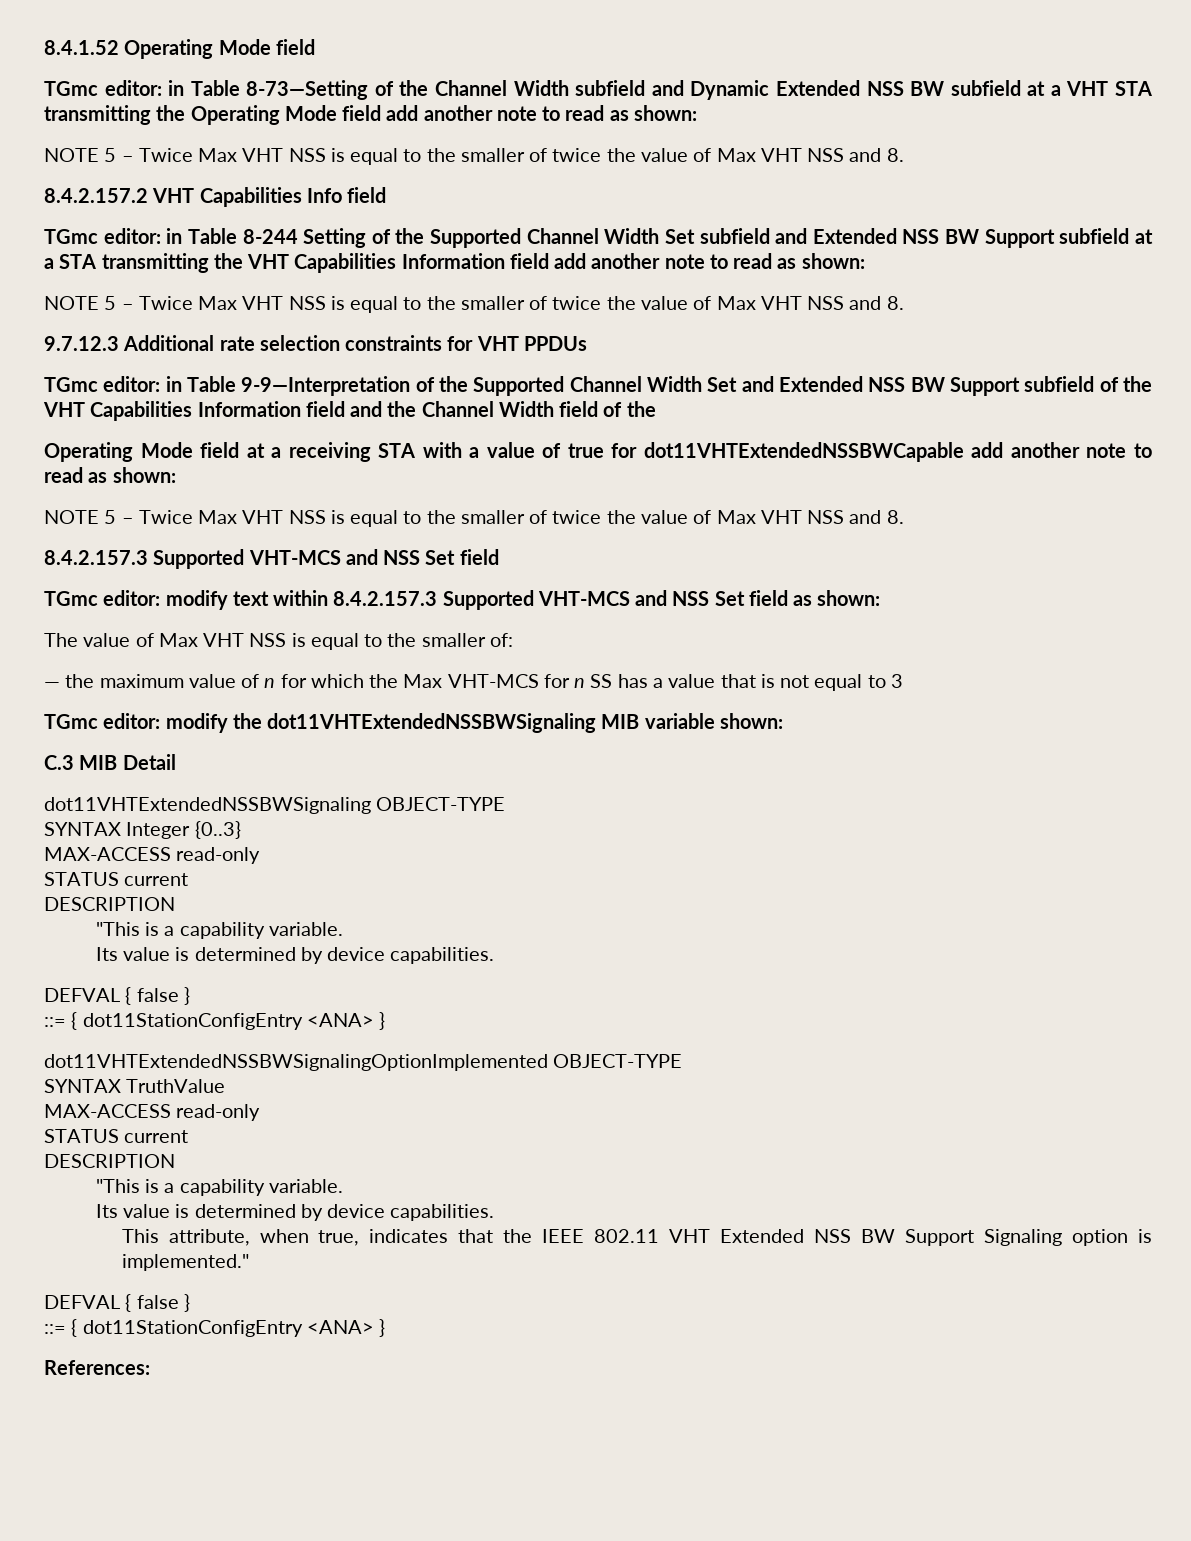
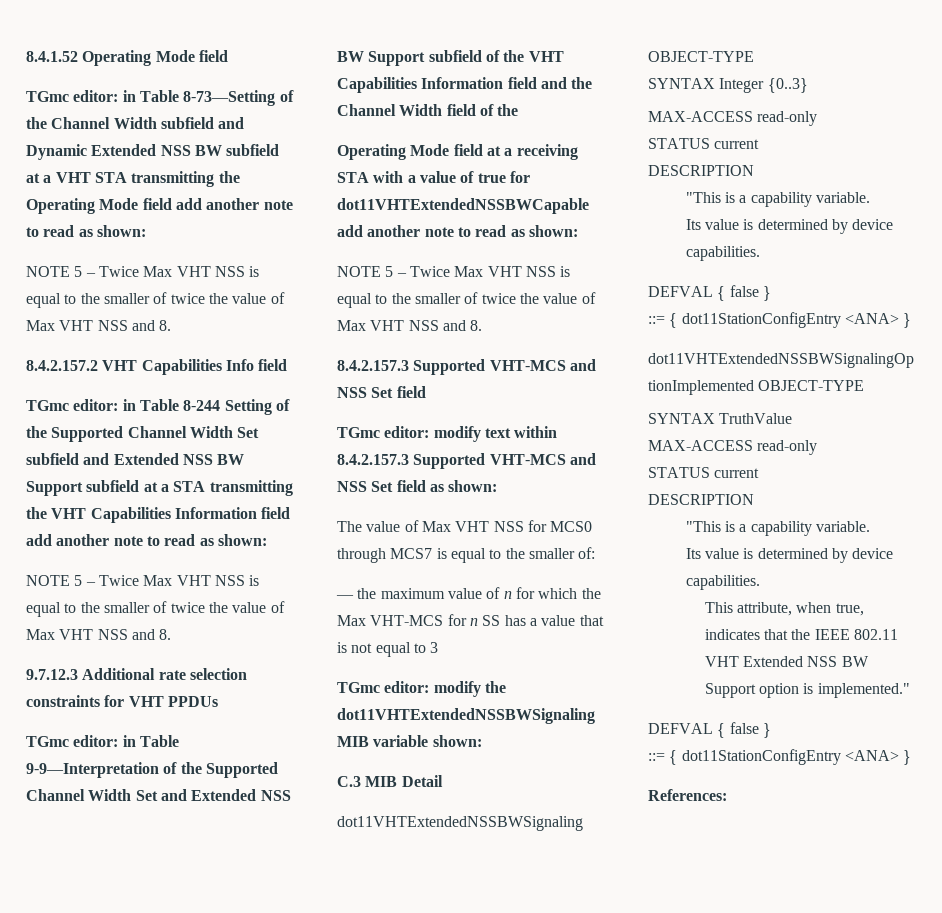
(287, 640) none -> [527,520,593,532] [337,548,433,563] for MCS0 through MCS7
[984,1229,1063,1246] Signaling -> (756, 690) none

